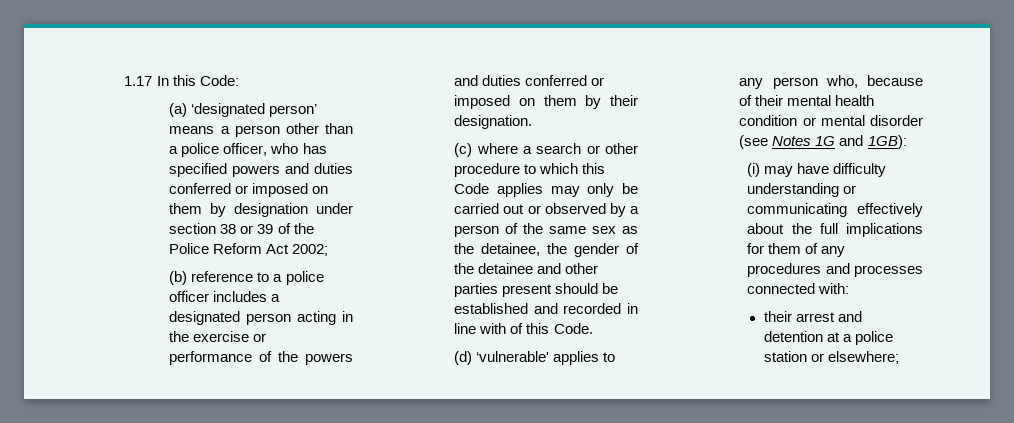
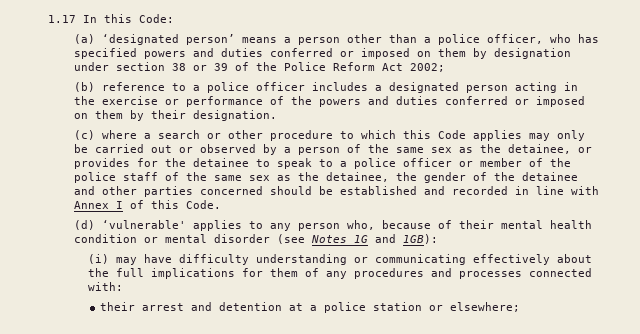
(541, 249) none -> [578,147,593,153] [74,158,572,169] [74,172,390,183] or provides for the detainee to speak to a police officer or member of the police staff of the same sex as the detainee,
[502,284,553,297] present -> [200,186,264,195] concerned
(507, 328) none -> [74,201,124,209] Annex I

